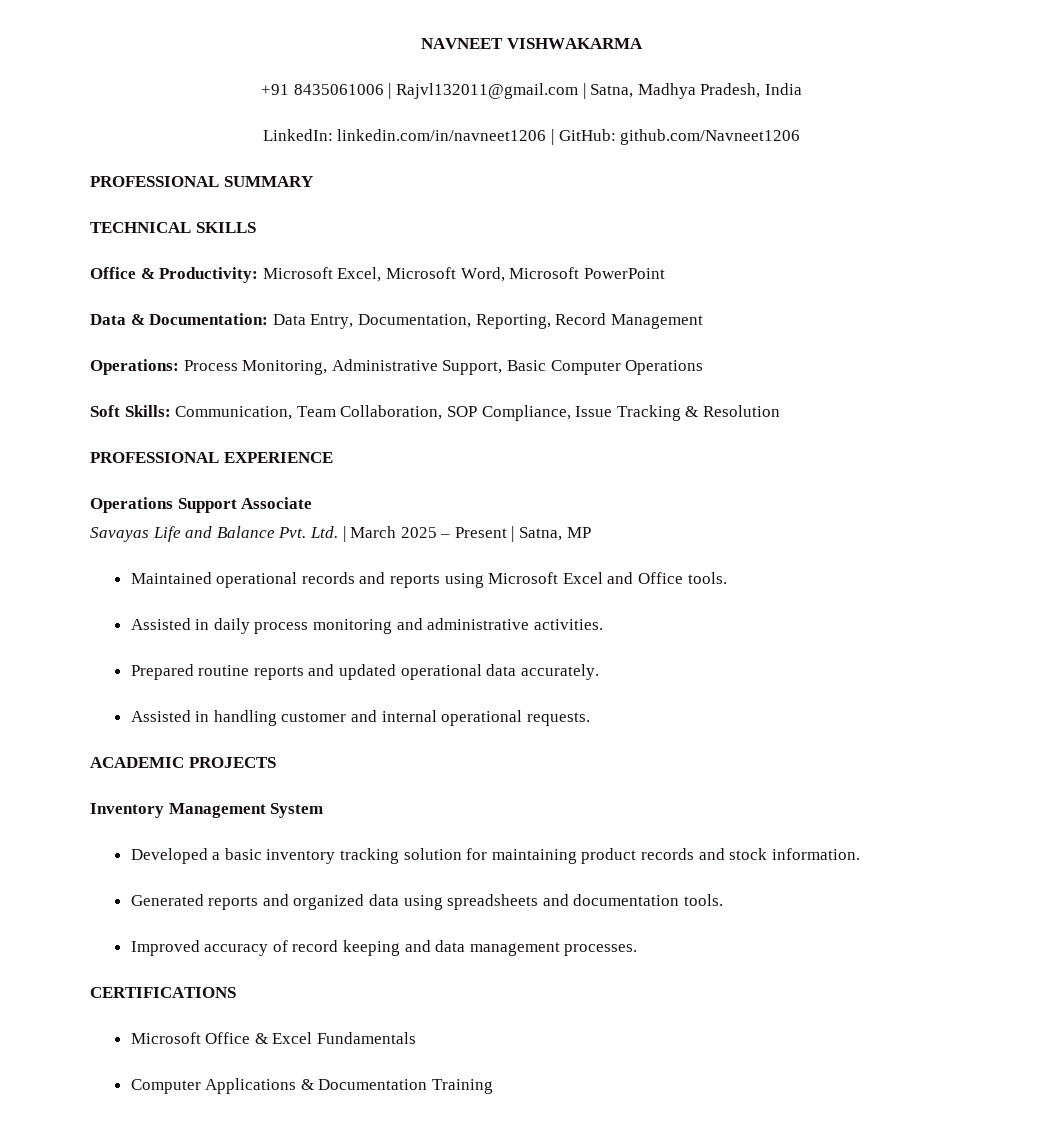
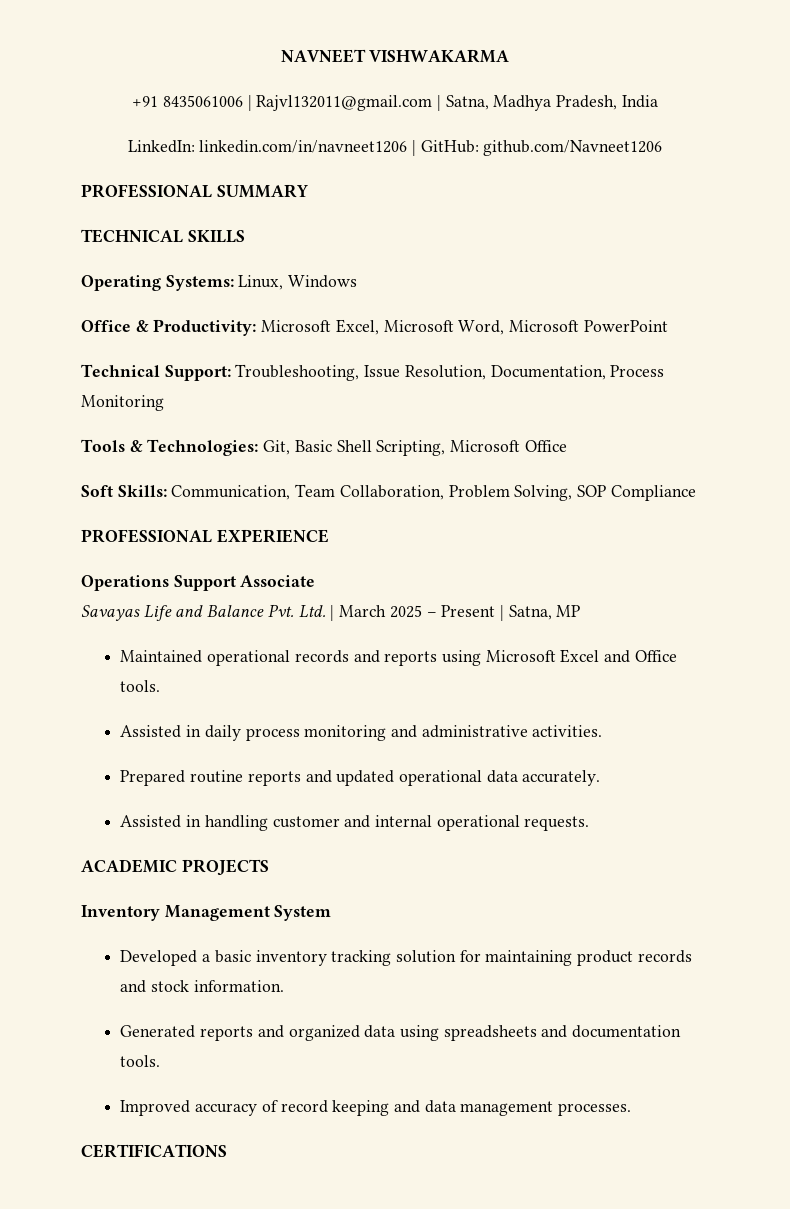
(256, 227) none -> [81,275,358,291] // Operating Systems: Linux, Windows
[90,313,703,329] [90,359,704,375] Data & Documentation: Data Entry, Documentation, Reporting, Record Management // Operations: Process Monitoring, Administrative Support, Basic Computer Operations -> [81,364,665,381] [81,395,164,411] [81,439,567,456] Technical Support: Troubleshooting, Issue Resolution, Documentation, Process Monitoring // Tools & Technologies: Git, Basic Shell Scripting, Microsoft Office
[446,405,780,421] SOP Compliance, Issue Tracking & Resolution -> [448,485,696,501] Problem Solving, SOP Compliance
[130,1032,417,1044] [130,1078,494,1094] // Microsoft Office & Excel Fundamentals // Computer Applications & Documentation Training -> (227, 1151) none

